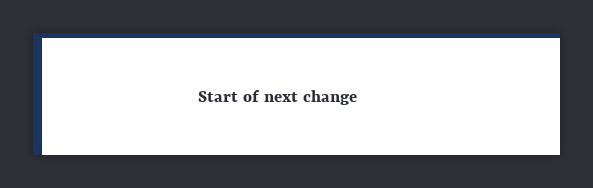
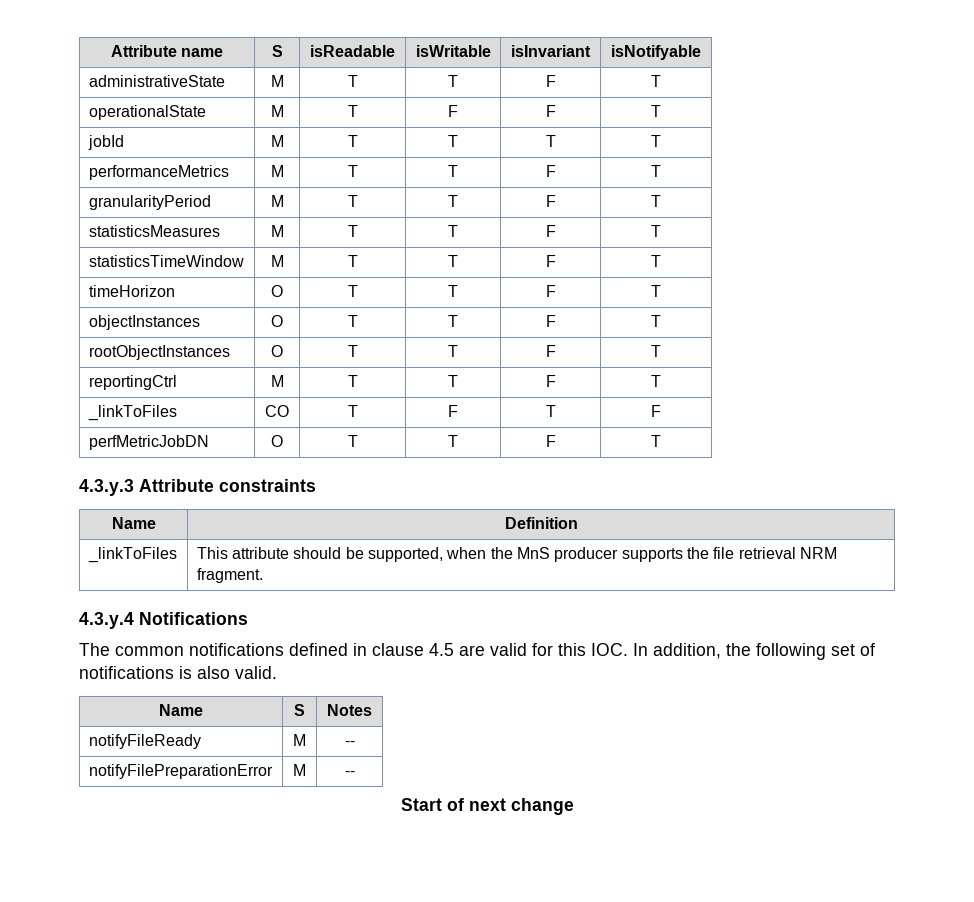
(198, 96) none -> [110,45,224,57] [271,45,283,57] [310,45,395,57] [415,45,491,57] [511,45,591,57] [611,45,701,60] [88,75,225,87] [270,75,284,87] [347,75,358,87] [448,75,458,87] [545,75,556,87] [651,75,661,87] [88,105,206,120] [270,105,284,117] [347,105,358,117] [448,105,458,117] [545,105,556,117] [651,105,661,117] [87,135,124,150] [270,135,284,147] [347,135,358,147] [448,135,458,147] [545,135,556,147] [651,135,661,147] [88,165,229,180] [270,165,284,177] [347,165,358,177] [448,165,458,177] [545,165,556,177] [651,165,661,177] [88,195,211,210] [270,195,284,207] [347,195,358,207] [448,195,458,207] [545,195,556,207] [651,195,661,207] [88,225,220,237] [270,225,284,237] [347,225,358,237] [448,225,458,237] [545,225,556,237] [651,225,661,237] [88,255,244,267] [270,255,284,267] [347,255,358,267] [448,255,458,267] [545,255,556,267] [651,255,661,267] [88,285,175,297] [271,285,283,297] [347,285,358,297] [448,285,458,297] [545,285,556,297] [651,285,661,297] [88,315,200,330] [271,315,283,327] [347,315,358,327] [448,315,458,327] [545,315,556,327] [651,315,661,327] [88,345,230,360] [271,345,283,357] [347,345,358,357] [448,345,458,357] [545,345,556,357] [651,345,661,357] [88,375,177,390] [270,375,284,387] [347,375,358,387] [448,375,458,387] [545,375,556,387] [651,375,661,387] [87,405,177,421] [265,405,289,417] [347,405,358,417] [448,405,458,417] [545,405,556,417] [651,405,661,417] [88,435,209,450] [271,435,283,447] [347,435,358,447] [448,435,458,447] [545,435,556,447] [651,435,661,447] [79,479,316,496] [111,517,156,529] [504,517,578,529] [87,547,177,563] [196,547,838,562] [196,568,263,583] [79,612,248,629] [79,643,875,660] [79,666,277,679] [159,704,203,716] [294,704,305,716] [327,704,372,716] [88,734,201,749] [293,734,306,746] [344,741,355,746] [88,764,273,779] [293,764,306,776] [344,771,355,776] Attribute name | S | isReadable | isWritable | isInvariant | isNotifyable // administrativeState | M | T | T | F | T // operationalState | M | T | F | F | T // jobId | M | T | T | T | T // performanceMetrics | M | T | T | F | T // granularityPeriod | M | T | T | F | T // statisticsMeasures | M | T | T | F | T // statisticsTimeWindow | M | T | T | F | T // timeHorizon | O | T | T | F | T // objectInstances | O | T | T | F | T // rootObjectInstances | O | T | T | F | T // reportingCtrl | M | T | T | F | T // _linkToFiles | CO | T | F | T | F // perfMetricJobDN | O | T | T | F | T // 4.3.y.3 Attribute constraints // Name | Definition // _linkToFiles | This attribute should be supported, when the MnS producer supports the file retrieval NRM fragment. // 4.3.y.4 Notifications // The common notifications defined in clause 4.5 are valid for this IOC. In addition, the following set of notifications is also valid. // Name | S | Notes // notifyFileReady | M | -- // notifyFilePreparationError | M | -- //

